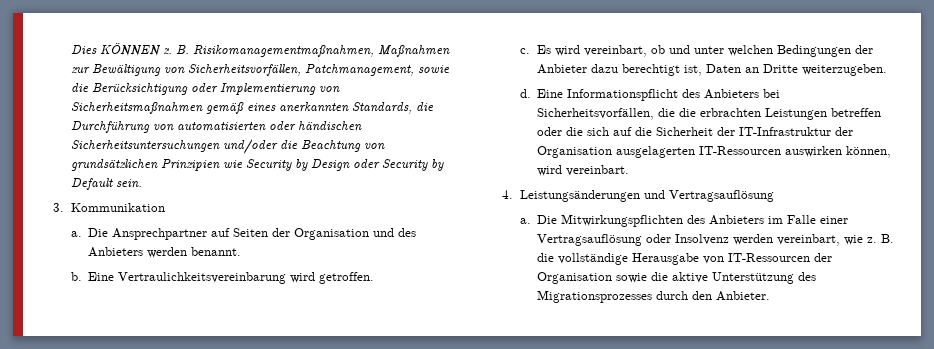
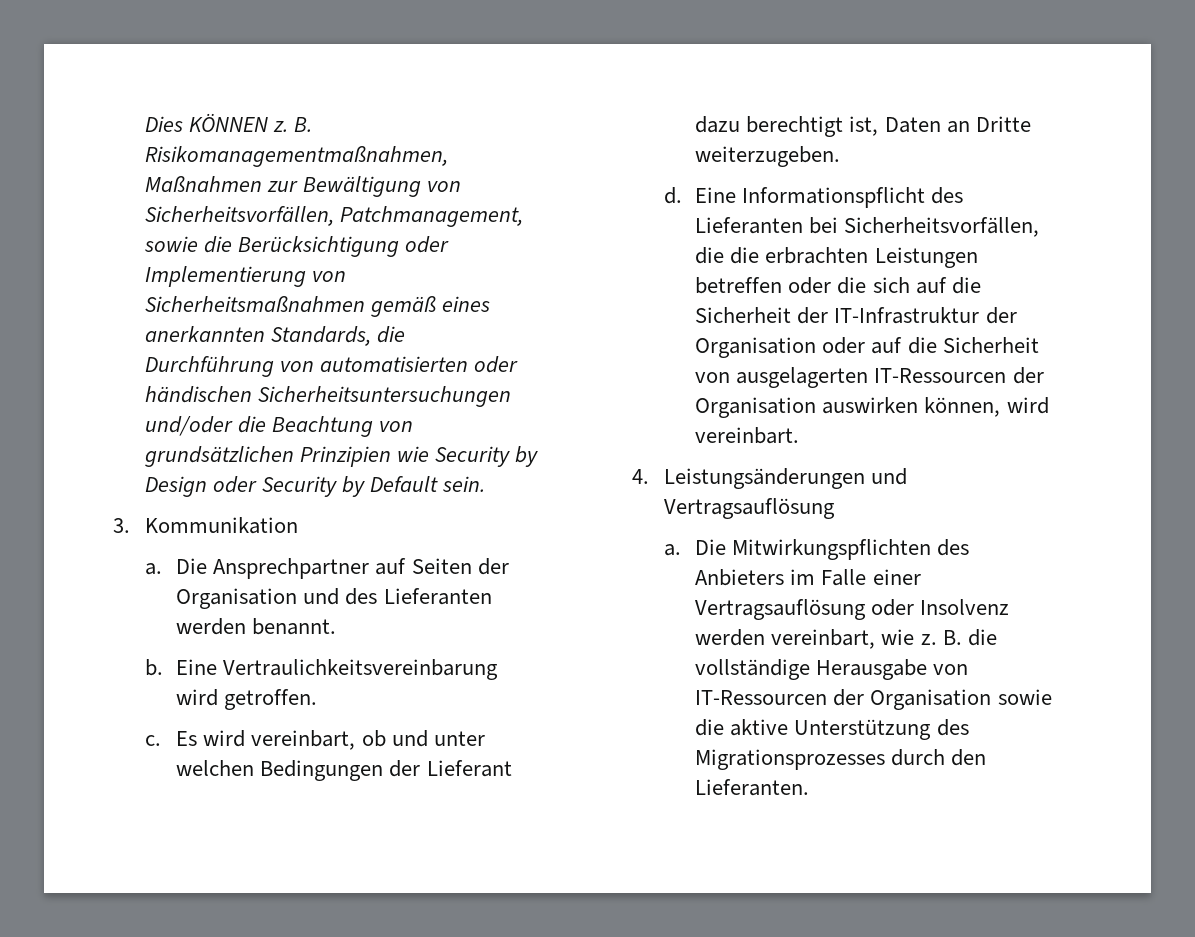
[88,247,144,257] Anbieters -> [383,588,492,605] Lieferanten
[537,64,588,74] Anbieter -> [426,760,512,777] Lieferant
[704,89,760,99] Anbieters -> [695,217,804,234] Lieferanten
[616,146,782,158] ausgelagerten IT-Ressourcen -> [822,337,1039,354] [695,367,1044,388] [695,397,817,418] oder auf die Sicherheit von ausgelagerten IT-Ressourcen der Organisation
[716,291,771,301] Anbieter. -> [695,779,810,796] Lieferanten.

